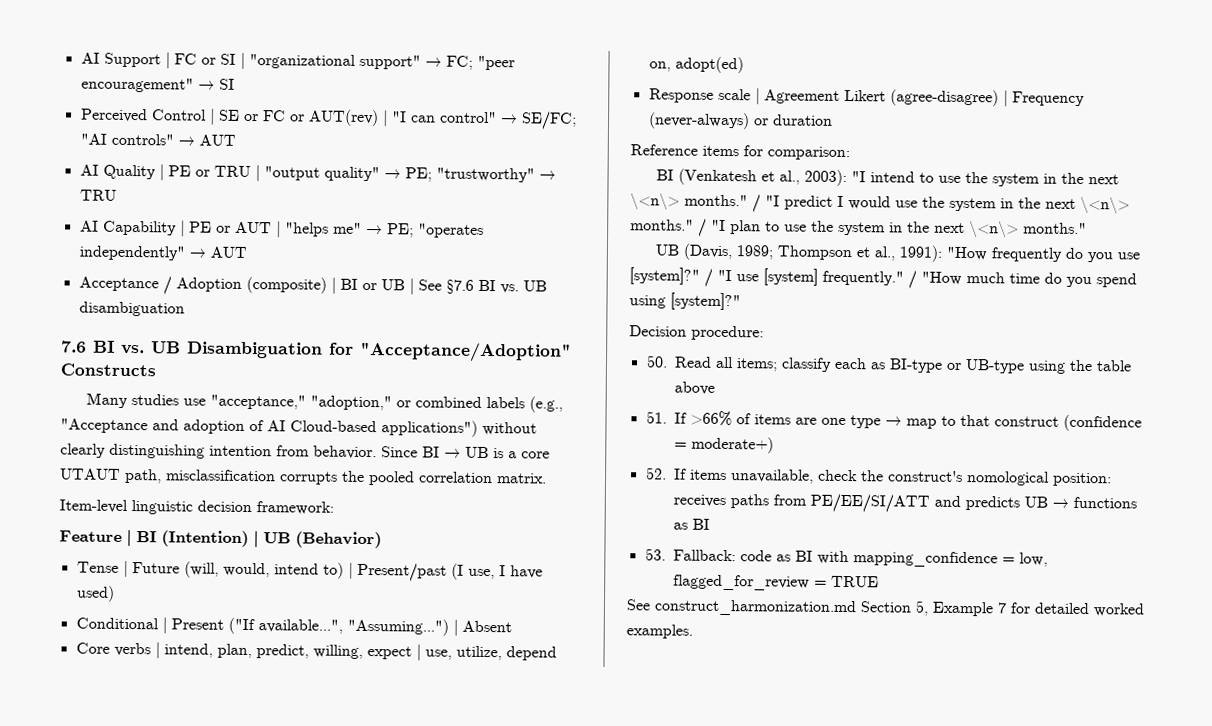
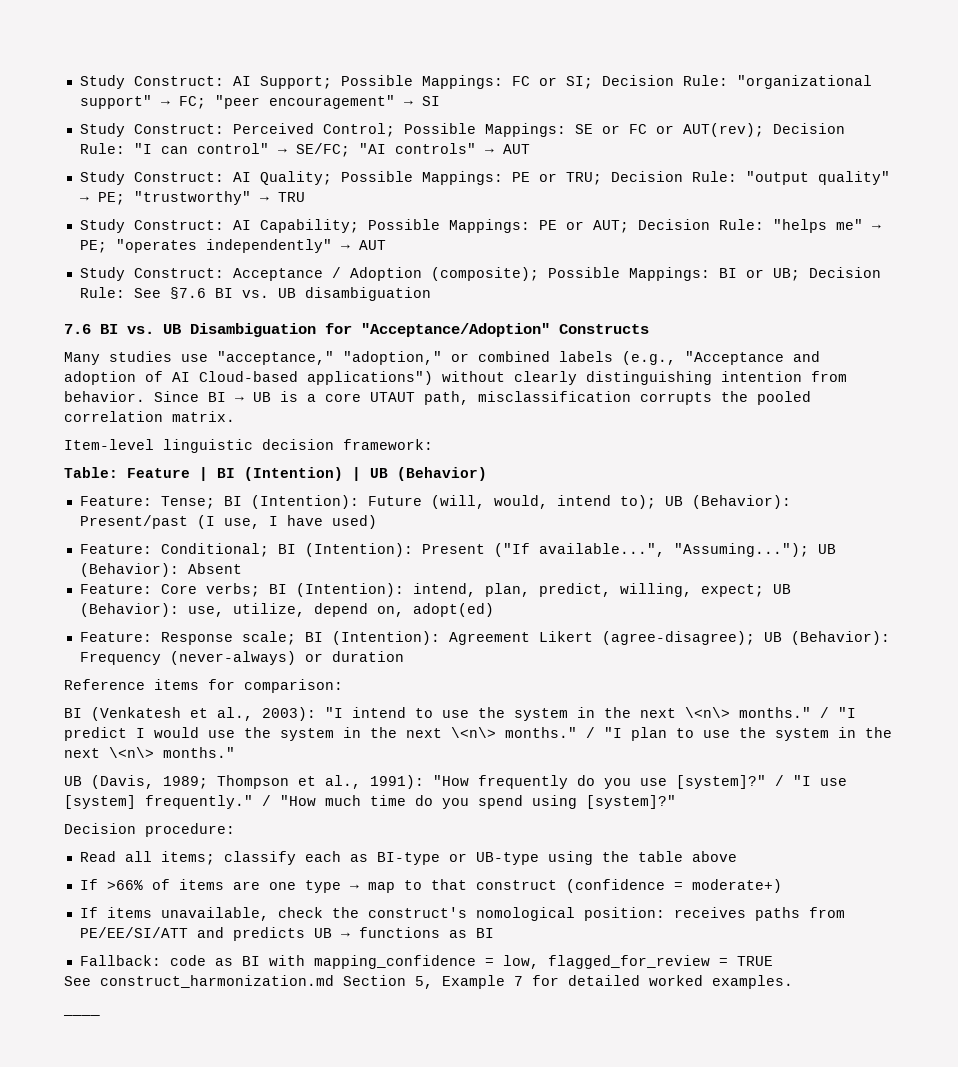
[80,52,245,69] AI Support | FC or SI | -> [79,75,728,89] Study Construct: AI Support; Possible Mappings: FC or SI; Decision Rule:
[80,108,215,125] Perceived Control | -> [79,123,566,137] Study Construct: Perceived Control; Possible Mappings:
[307,109,388,127] AUT(rev) | -> [682,123,845,137] [79,143,125,154] AUT(rev); Decision Rule:
[79,164,260,182] AI Quality | PE or TRU | -> [79,171,737,185] Study Construct: AI Quality; Possible Mappings: PE or TRU; Decision Rule:
[79,220,281,238] AI Capability | PE or AUT | -> [79,219,764,233] Study Construct: AI Capability; Possible Mappings: PE or AUT; Decision Rule:
(247, 252) none -> [79,267,224,281] Study Construct:
[245,276,414,295] (composite) | BI or UB | -> [430,267,881,281] [79,287,125,298] (composite); Possible Mappings: BI or UB; Decision Rule:
(334, 508) none -> [64,467,118,478] Table:
[76,560,128,577] Tense | -> [79,495,359,509] Feature: Tense; BI (Intention):
[322,562,353,579] to) | -> [619,495,791,509] to); UB (Behavior):
[75,617,512,636] [75,642,160,659] Conditional | Present ("If available...", "Assuming...") | Absent // Core verbs | -> [79,543,836,557] [79,563,242,577] [79,583,404,597] Feature: Conditional; BI (Intention): Present ("If available...", "Assuming..."); UB (Behavior): Absent // Feature: Core verbs; BI (Intention):
[366,644,421,661] expect | -> [700,584,791,597] [79,603,179,617] expect; UB (Behavior):
[648,88,1008,107] Response scale | Agreement Likert (agree-disagree) | -> [79,631,890,645] Feature: Response scale; BI (Intention): Agreement Likert (agree-disagree); UB (Behavior):
[645,355,668,368] 50. -> (235, 830) none
[645,411,667,424] 51. -> (737, 856) none
[645,467,667,480] 52. -> (782, 886) none
[644,548,666,561] 53. -> (494, 933) none
(693, 631) none -> [63,1014,100,1016] // ____

